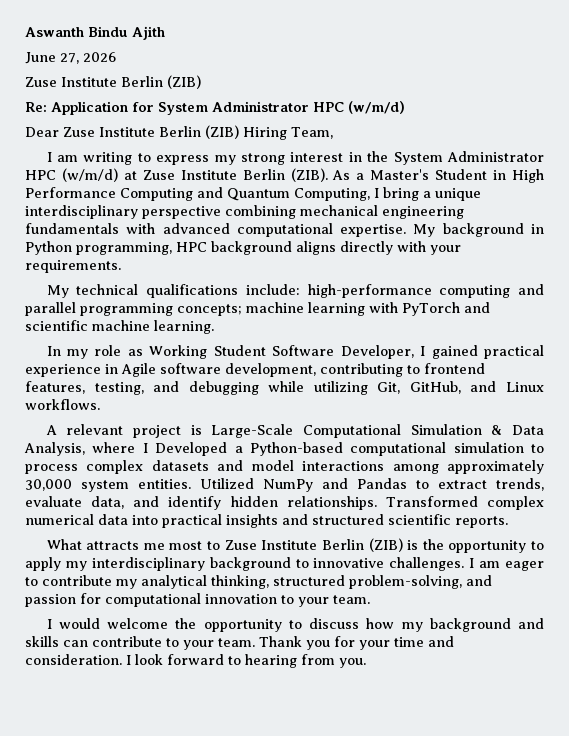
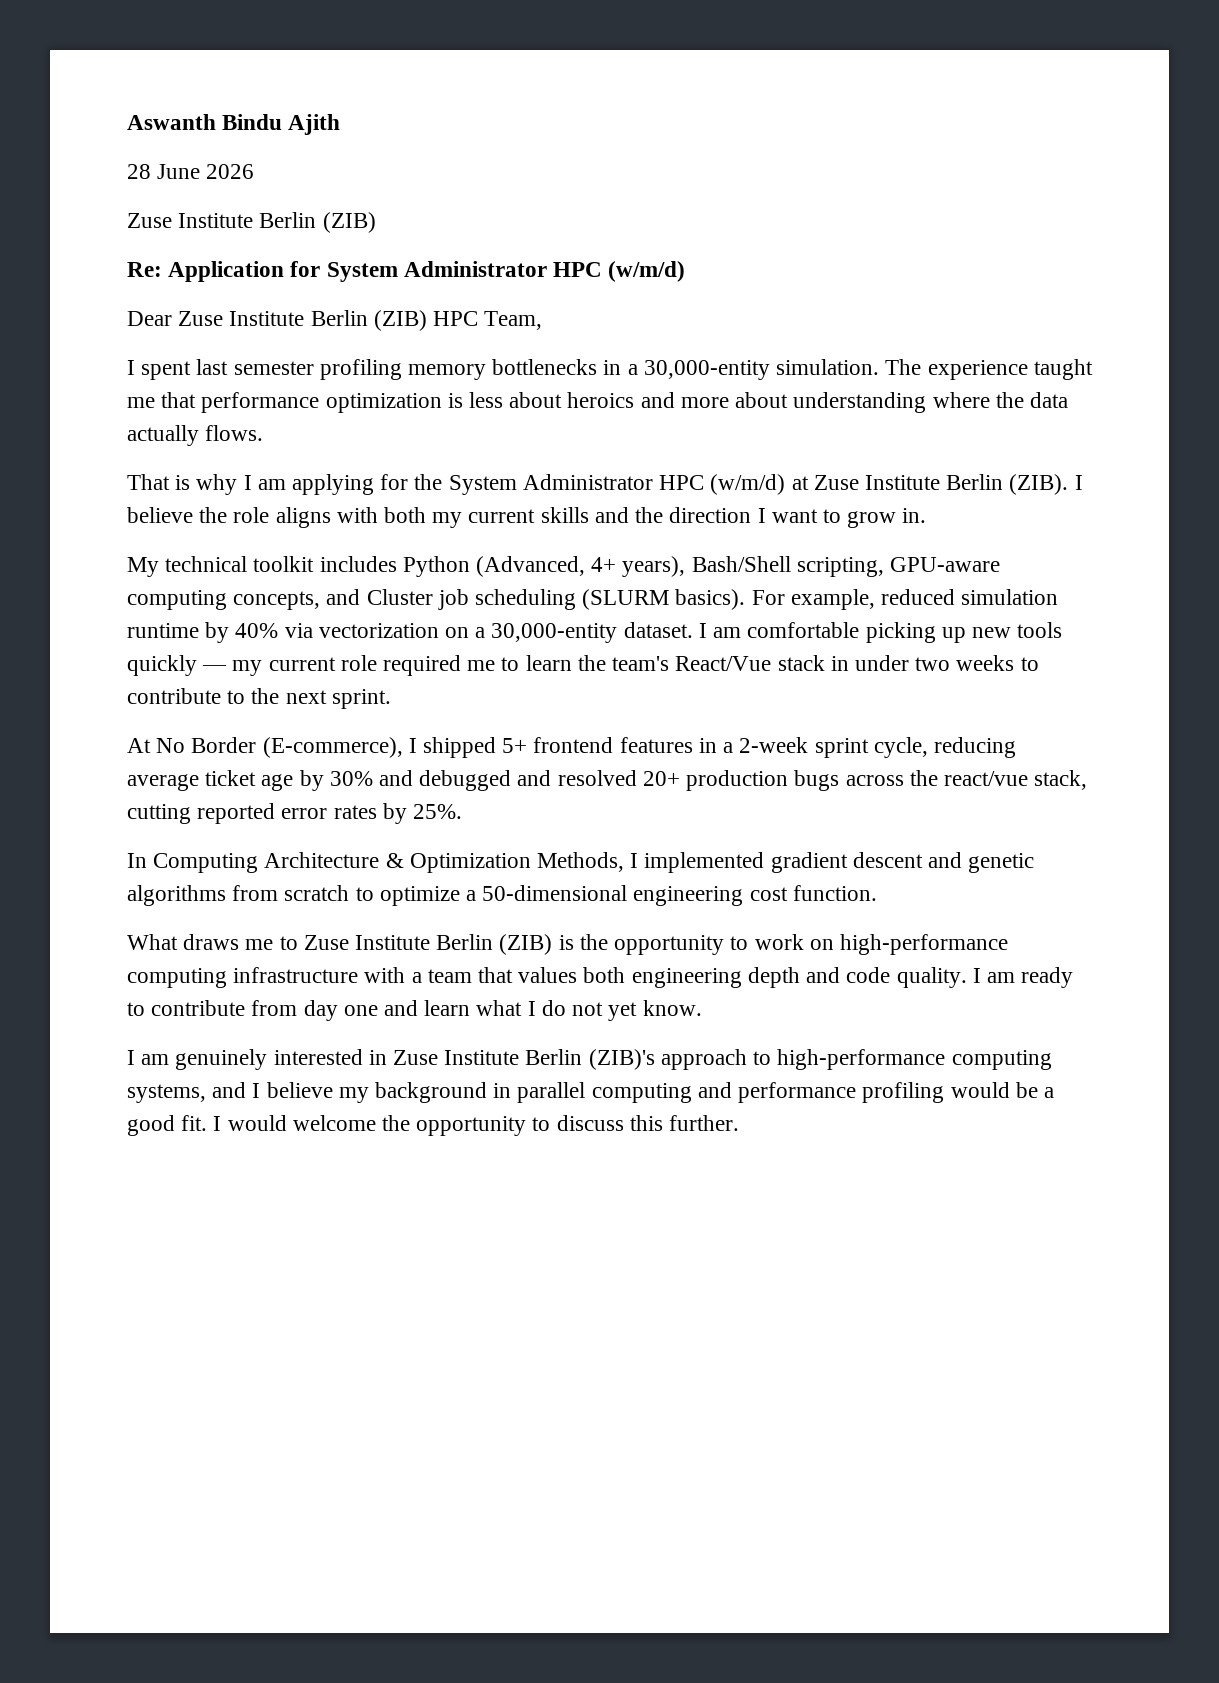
[25,52,79,64] June 27, -> [127,164,201,179] 28 June
[243,127,287,140] Hiring -> [433,311,479,326] HPC
[56,152,362,165] am writing to express my strong interest in -> [141,359,1093,380] [127,392,1068,413] [127,425,264,446] [127,474,409,495] spent last semester profiling memory bottlenecks in a 30,000-entity simulation. The experience taught me that performance optimization is less about heroics and more about understanding where the data actually flows. // That is why I am applying for
[332,169,545,183] [25,187,481,201] [25,205,464,219] [25,223,544,237] [25,241,461,255] [25,260,121,273] [46,284,544,298] [25,302,490,316] [25,320,214,334] [46,345,545,359] [25,363,485,377] [25,381,544,395] [25,399,100,410] [45,424,544,438] [24,442,544,456] [25,460,544,474] [25,478,544,492] [25,496,544,510] [25,514,508,528] [46,539,203,550] As a Master's Student in High Performance Computing and Quantum Computing, I bring a unique interdisciplinary perspective combining mechanical engineering fundamentals with advanced computational expertise. My background in Python programming, HPC background aligns directly with your requirements. // My technical qualifications include: high-performance computing and parallel programming concepts; machine learning with PyTorch and scientific machine learning. // In my role as Working Student Software Developer, I gained practical experience in Agile software development, contributing to frontend features, testing, and debugging while utilizing Git, GitHub, and Linux workflows. // A relevant project is Large-Scale Computational Simulation & Data Analysis, where I Developed a Python-based computational simulation to process complex datasets and model interactions among approximately 30,000 system entities. Utilized NumPy and Pandas to extract trends, evaluate data, and identify hidden relationships. Transformed complex numerical data into practical insights and structured scientific reports. // What attracts me most -> [1074,475,1083,490] [127,507,927,528] [127,556,1001,577] [127,589,1059,610] [127,622,1063,643] [127,655,1039,676] [127,688,391,709] [127,737,1016,758] [127,770,1088,791] [127,803,463,824] [127,852,1035,873] [127,885,877,906] [127,934,274,950] I believe the role aligns with both my current skills and the direction I want to grow in. // My technical toolkit includes Python (Advanced, 4+ years), Bash/Shell scripting, GPU-aware computing concepts, and Cluster job scheduling (SLURM basics). For example, reduced simulation runtime by 40% via vectorization on a 30,000-entity dataset. I am comfortable picking up new tools quickly — my current role required me to learn the team's React/Vue stack in under two weeks to contribute to the next sprint. // At No Border (E-commerce), I shipped 5+ frontend features in a 2-week sprint cycle, reducing average ticket age by 30% and debugged and resolved 20+ production bugs across the react/vue stack, cutting reported error rates by 25%. // In Computing Architecture & Optimization Methods, I implemented gradient descent and genetic algorithms from scratch to optimize a 50-dimensional engineering cost function. // What draws me
[25,557,545,571] [25,575,492,589] [25,593,370,607] apply my interdisciplinary background to innovative challenges. I am eager to contribute my analytical thinking, structured problem-solving, and passion for computational innovation to your team. // -> [754,934,1008,955] [127,967,1074,988] [127,1000,702,1021] [127,1049,1052,1070] [127,1082,1054,1103] [127,1115,208,1136] work on high-performance computing infrastructure with a team that values both engineering depth and code quality. I am ready to contribute from day one and learn what I do not yet know. // I am genuinely interested in Zuse Institute Berlin (ZIB)'s approach to high-performance computing systems, and I believe my background in parallel computing and performance profiling would be a good fit.
[366,618,544,632] [25,636,454,650] [25,654,366,668] how my background and skills can contribute to your team. Thank you for your time and consideration. I look forward to hearing from you. -> [629,1115,740,1131] this further.

